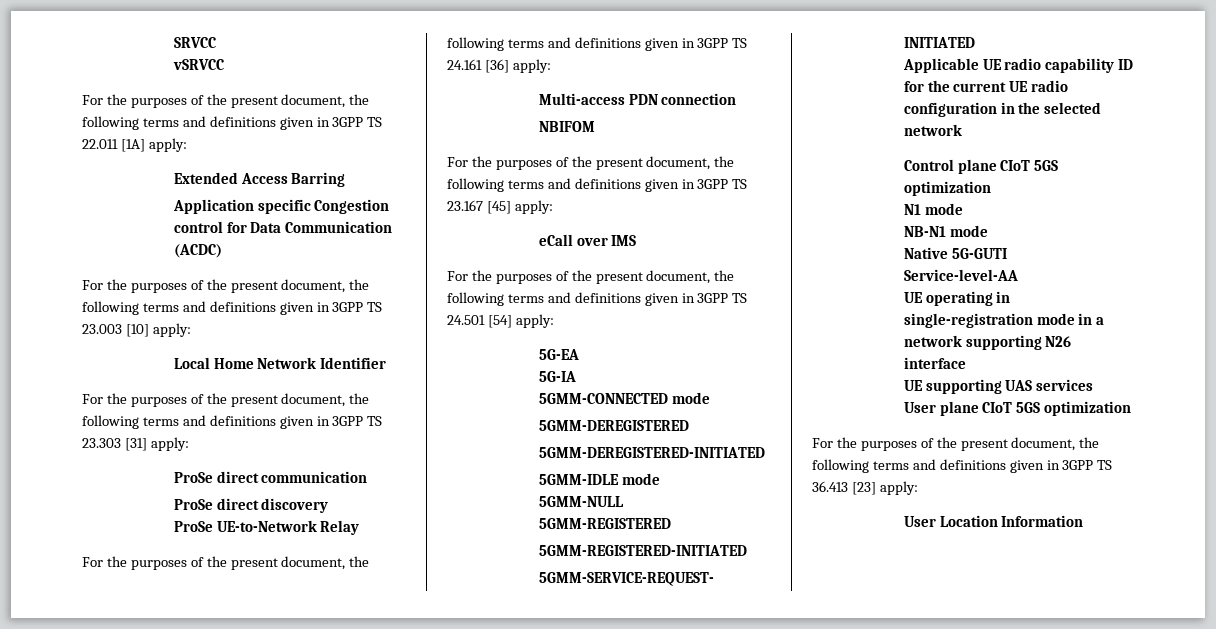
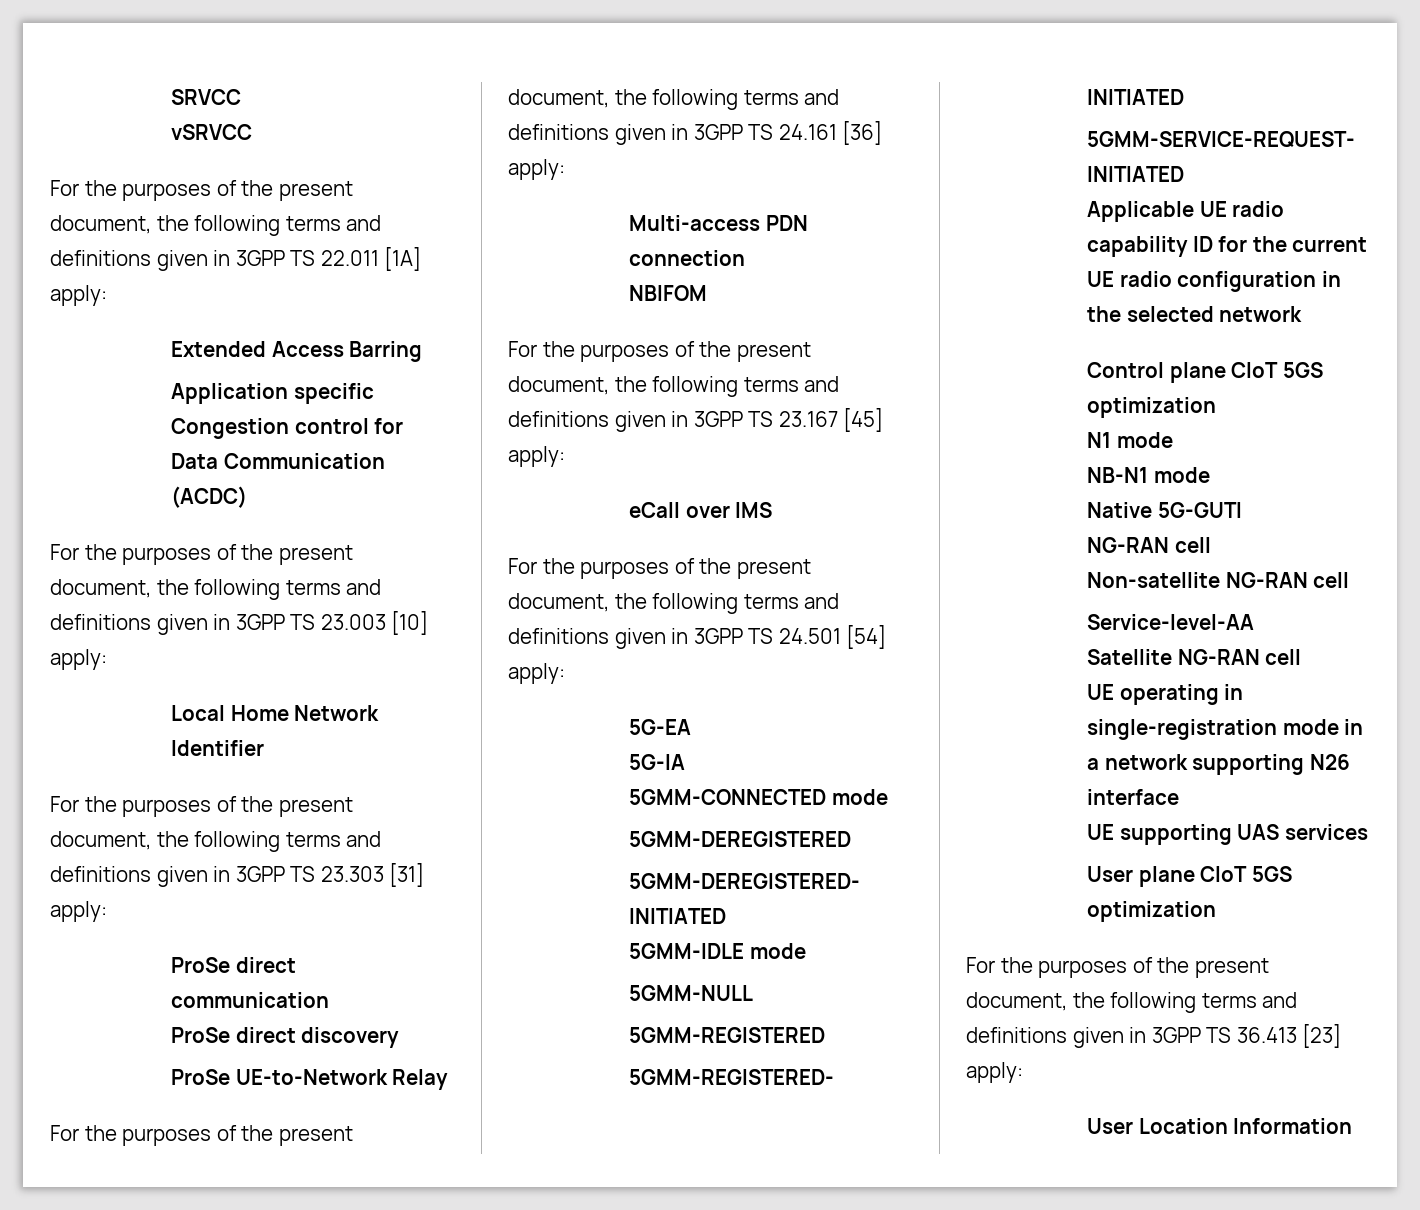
[903,269,1018,281] Service-level-AA -> [1087,537,1211,553] [1087,572,1350,588] [1087,614,1255,630] [1087,649,1302,665] NG-RAN cell // Non-satellite NG-RAN cell // Service-level-AA // Satellite NG-RAN cell

